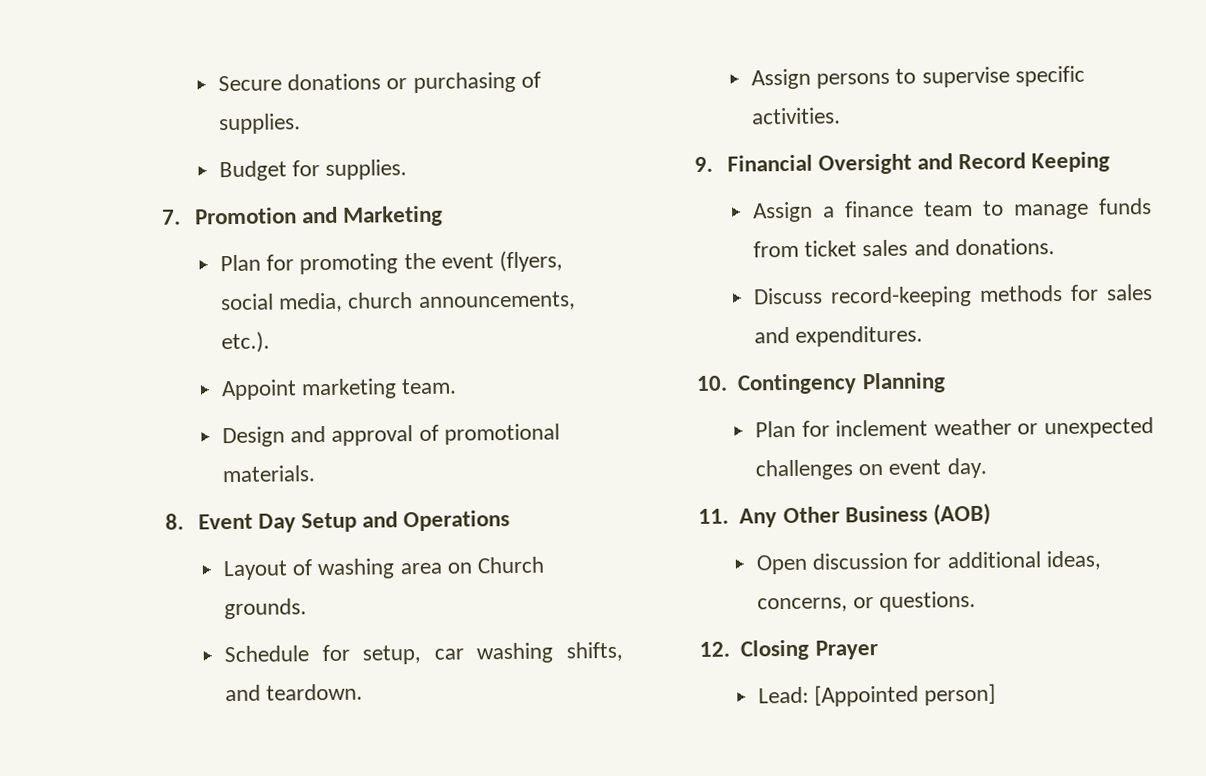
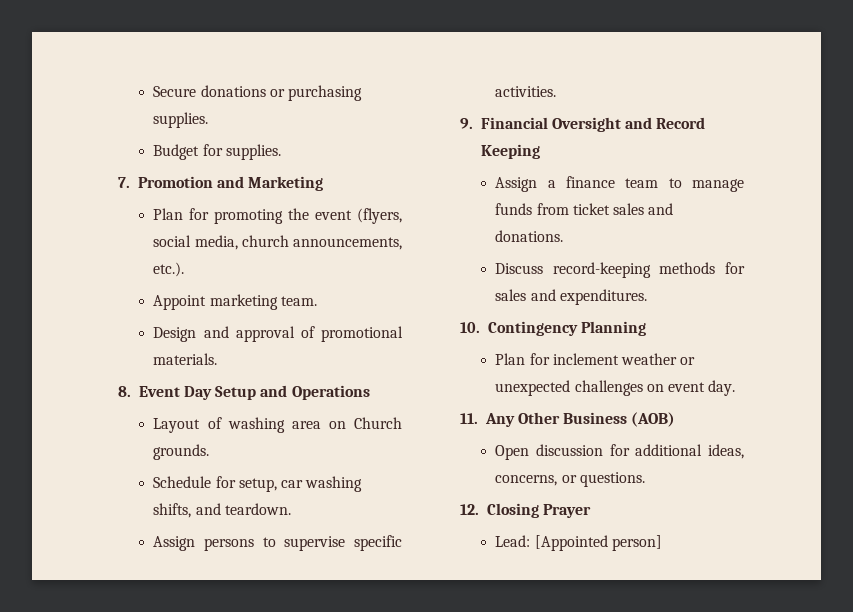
[520,71,541,88] of -> (362, 93) none

